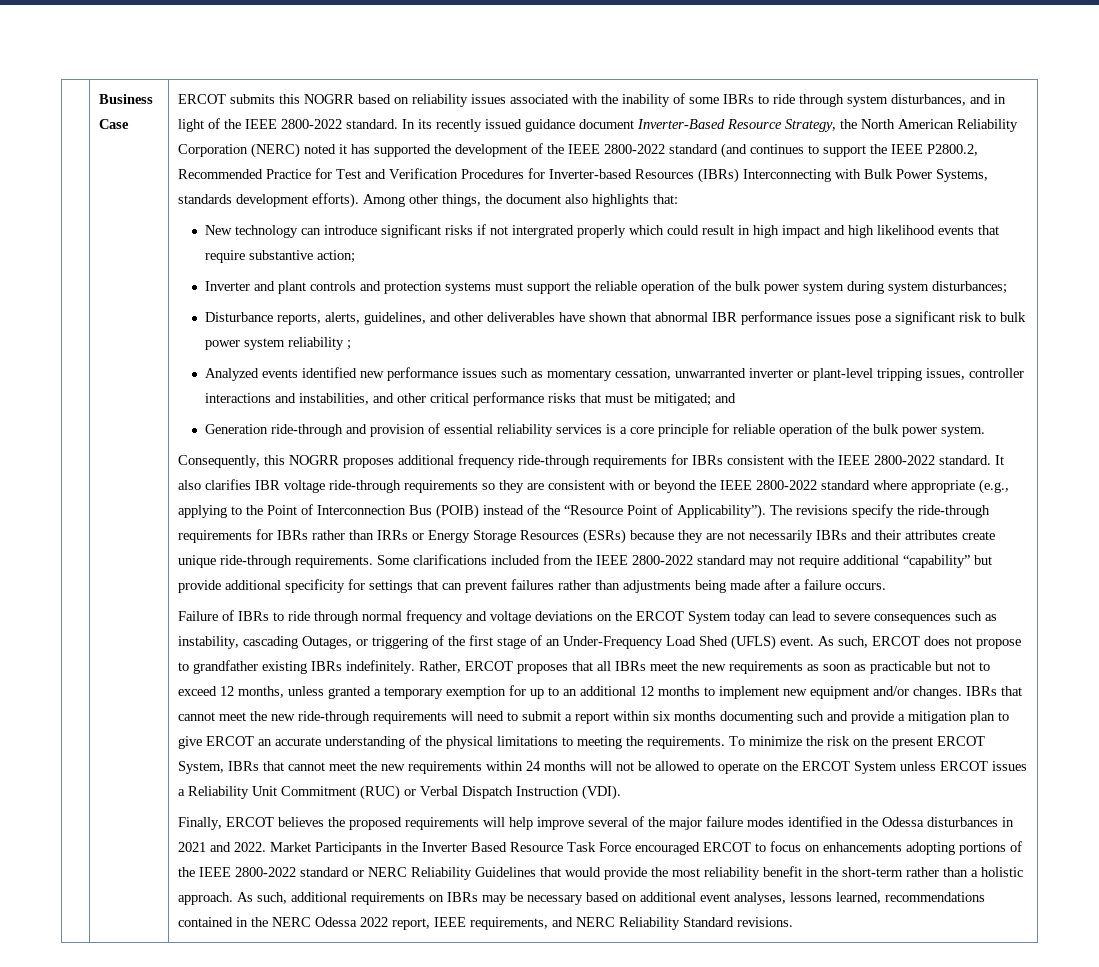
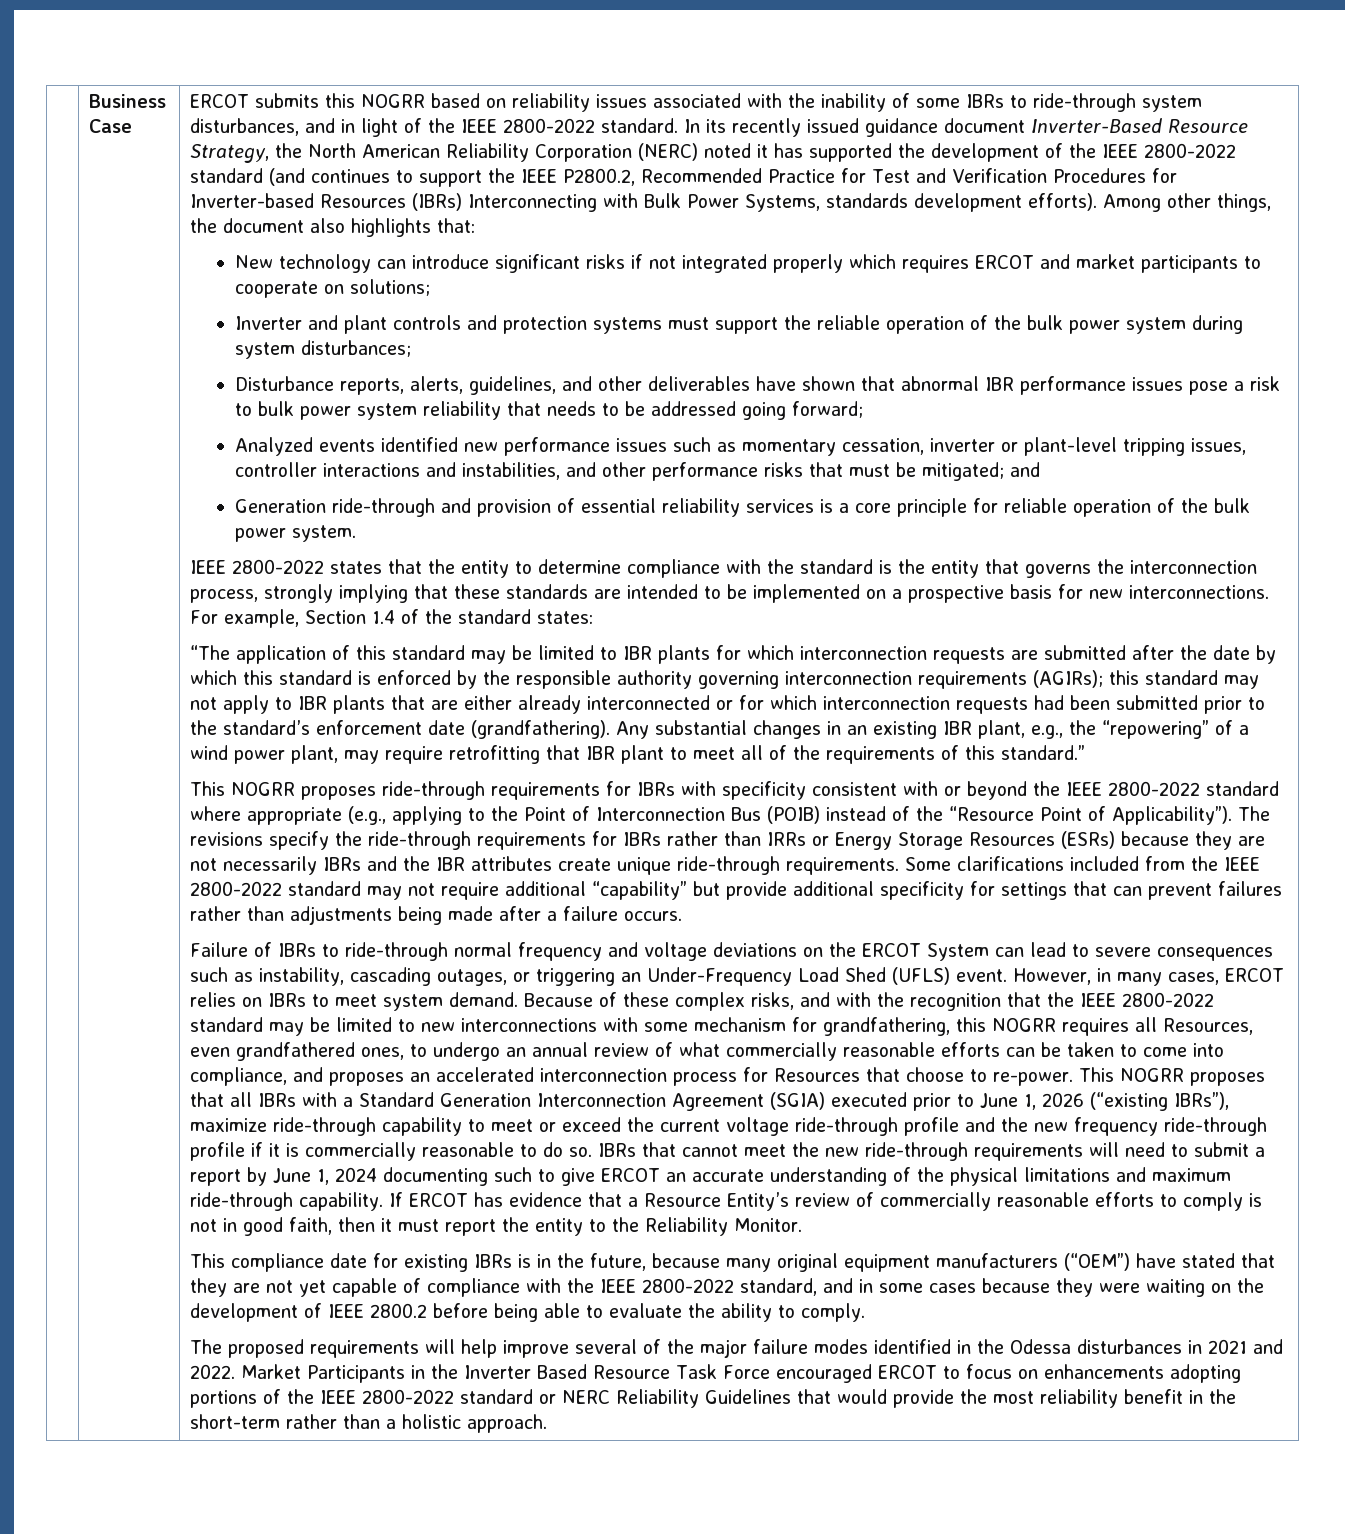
[773,94,845,107] ride through -> [1032,93,1136,112] ride-through
[512,225,575,238] intergrated -> [682,254,768,273] integrated
[667,225,1000,238] [205,250,356,263] could result in high impact and high likelihood events that require substantive action; -> [902,254,1262,273] [235,279,431,298] requires ERCOT and market participants to cooperate on solutions;
[895,311,956,325] significant -> (1245, 386) none
[347,340,352,350] ; -> [507,401,864,420] that needs to be addressed going forward;
[675,368,747,378] unwarranted -> (925, 446) none
[430,393,470,403] critical -> (647, 469) none
[178,454,1005,468] [178,479,545,493] Consequently, this NOGRR proposes additional frequency ride-through requirements for IBRs consistent with the IEEE 2800-2022 standard. It also clarifies IBR voltage ride-through requirements so they are -> [189,559,1257,578] [189,584,1269,603] [189,609,593,628] [189,645,1276,664] [189,670,1259,689] [189,695,1265,714] [189,720,1249,739] [189,745,1085,764] [189,781,806,800] IEEE 2800-2022 states that the entity to determine compliance with the standard is the entity that governs the interconnection process, strongly implying that these standards are intended to be implemented on a prospective basis for new interconnections. For example, Section 1.4 of the standard states: // “The application of this standard may be limited to IBR plants for which interconnection requests are submitted after the date by which this standard is enforced by the responsible authority governing interconnection requirements (AGIRs); this standard may not apply to IBR plants that are either already interconnected or for which interconnection requests had been submitted prior to the standard’s enforcement date (grandfathering). Any substantial changes in an existing IBR plant, e.g., the “repowering” of a wind power plant, may require retrofitting that IBR plant to meet all of the requirements of this standard.” // This NOGRR proposes ride-through requirements for IBRs with specificity
[875,530,902,540] their -> [402,856,465,871] the IBR
[288,611,360,624] ride through -> [344,942,448,961] ride-through
[734,611,767,624] today -> (989, 952) none
[302,636,353,649] Outages, -> [436,969,507,986] outages,
[432,635,543,649] of the first stage of -> (615, 977) none
[818,636,1022,649] [178,660,991,674] [178,685,963,699] As such, ERCOT does not propose to grandfather existing IBRs indefinitely. Rather, ERCOT proposes that all IBRs meet the new requirements as soon as practicable but not to exceed 12 months, unless granted a temporary exemption for up to an additional 12 months to implement new equipment and/or changes. -> [1012,968,1284,986] [189,992,1214,1011] [189,1017,1253,1036] [189,1042,1224,1061] [189,1067,1265,1086] [189,1092,1229,1111] [189,1117,1267,1136] [189,1142,592,1161] However, in many cases, ERCOT relies on IBRs to meet system demand. Because of these complex risks, and with the recognition that the IEEE 2800-2022 standard may be limited to new interconnections with some mechanism for grandfathering, this NOGRR requires all Resources, even grandfathered ones, to undergo an annual review of what commercially reasonable efforts can be taken to come into compliance, and proposes an accelerated interconnection process for Resources that choose to re-power. This NOGRR proposes that all IBRs with a Standard Generation Interconnection Agreement (SGIA) executed prior to June 1, 2026 (“existing IBRs”), maximize ride-through capability to meet or exceed the current voltage ride-through profile and the new frequency ride-through profile if it is commercially reasonable to do so.
[613,711,996,724] within six months documenting such and provide a mitigation plan -> [246,1167,532,1186] by June 1, 2024 documenting such
[562,736,986,749] [178,761,1028,774] [178,785,622,800] [178,817,346,830] to meeting the requirements. To minimize the risk on the present ERCOT System, IBRs that cannot meet the new requirements within 24 months will not be allowed to operate on the ERCOT System unless ERCOT issues a Reliability Unit Commitment (RUC) or Verbal Dispatch Instruction (VDI). // Finally, ERCOT believes the -> [1115,1167,1231,1182] [189,1192,1262,1211] [189,1217,802,1236] [189,1253,1275,1272] [189,1278,1264,1297] [189,1303,865,1322] [189,1339,222,1354] and maximum ride-through capability. If ERCOT has evidence that a Resource Entity’s review of commercially reasonable efforts to comply is not in good faith, then it must report the entity to the Reliability Monitor. // This compliance date for existing IBRs is in the future, because many original equipment manufacturers (“OEM”) have stated that they are not yet capable of compliance with the IEEE 2800-2022 standard, and in some cases because they were waiting on the development of IEEE 2800.2 before being able to evaluate the ability to comply. // The
[237,892,986,905] [178,917,794,930] As such, additional requirements on IBRs may be necessary based on additional event analyses, lessons learned, recommendations contained in the NERC Odessa 2022 report, IEEE requirements, and NERC Reliability Standard revisions. -> (547, 1423) none

